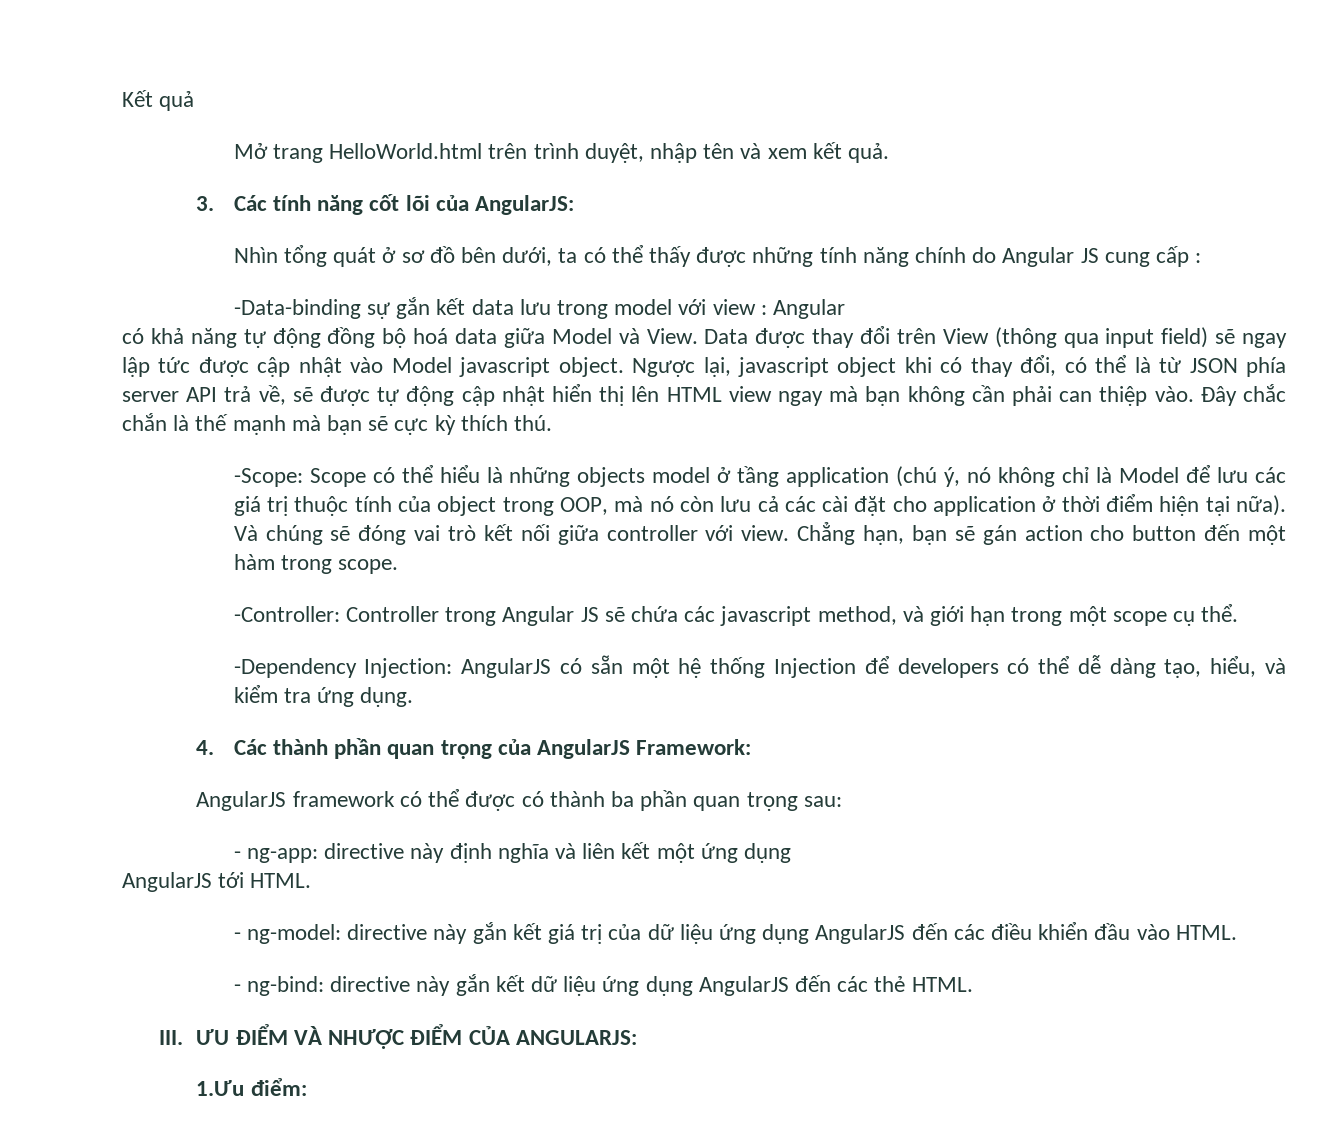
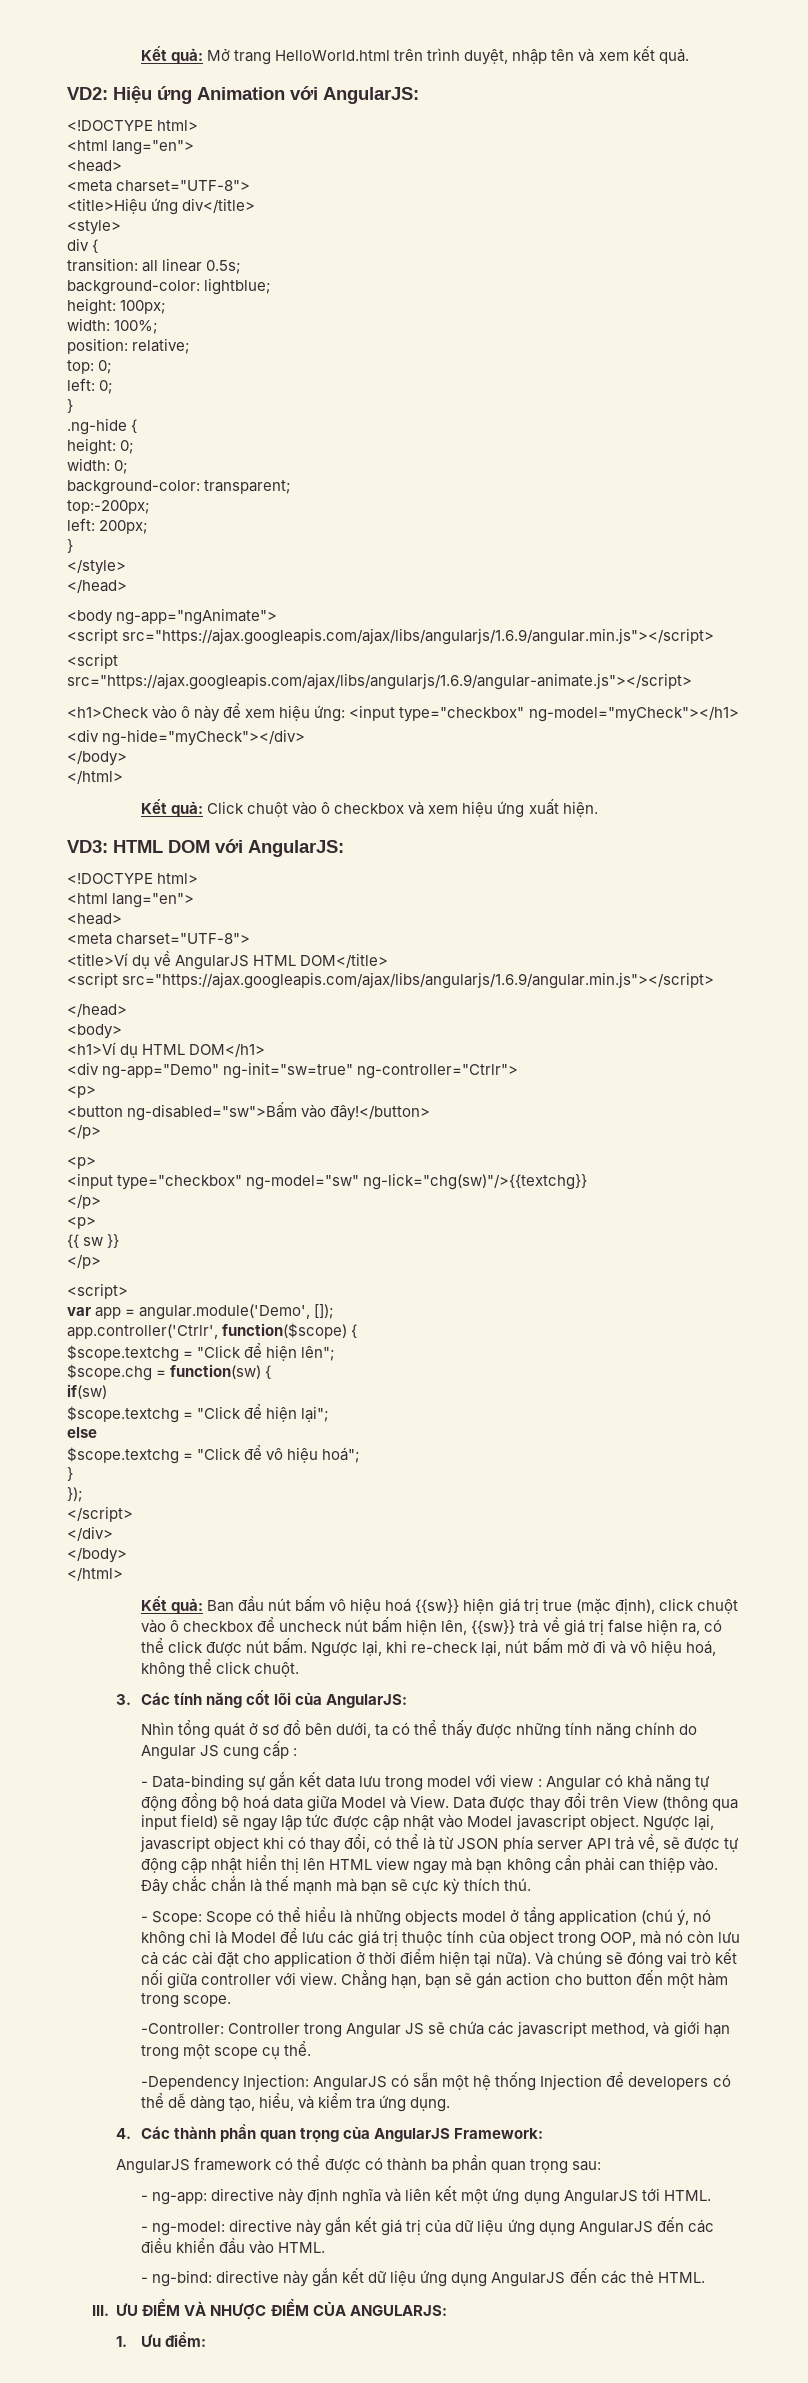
[122,90,195,111] Kết quả // -> [140,46,204,64] Kết quả:
(889, 153) none -> [67,86,419,104] [67,120,199,131] [67,140,195,155] [67,160,122,172] [67,180,251,192] [67,198,256,215] [67,220,121,235] [67,238,99,253] [67,258,242,274] [67,278,272,295] [67,298,167,315] [67,318,159,334] [67,338,191,354] [67,360,113,374] [67,378,114,394] [67,399,73,413] [67,418,138,435] [67,438,135,455] [67,458,129,474] [67,480,292,495] [67,500,150,514] [67,518,149,534] [67,539,73,553] [67,559,126,575] [67,579,127,593] [67,608,278,625] [67,628,715,645] [67,653,118,669] [67,673,692,690] [67,703,739,722] [67,729,306,746] [67,750,127,766] [67,770,123,784] [140,799,598,818] [67,839,344,857] [67,873,199,884] [67,893,195,908] [67,913,122,925] [67,933,251,945] [67,951,389,970] [67,972,715,989] [67,1003,127,1017] [67,1024,122,1039] [67,1042,266,1058] [67,1062,519,1079] [67,1086,96,1098] [67,1102,431,1121] [67,1124,101,1139] [67,1157,96,1169] [67,1173,588,1190] [67,1194,101,1209] [67,1217,96,1229] [67,1234,120,1248] [67,1254,101,1269] [67,1283,128,1299] [67,1304,335,1320] [67,1323,358,1339] [67,1343,336,1362] [67,1364,272,1381] [67,1384,107,1399] [67,1404,330,1423] [67,1427,97,1438] [67,1445,361,1464] [67,1467,73,1481] [67,1487,83,1502] [67,1506,133,1522] [67,1526,113,1541] [67,1547,127,1563] [67,1567,123,1581] [140,1596,738,1615] [140,1617,722,1636] [140,1638,716,1657] [140,1659,300,1678] // VD2: Hiệu ứng Animation với AngularJS: // <!DOCTYPE html> // <html lang="en"> // <head> // <meta charset="UTF-8"> // <title>Hiệu ứng div</title> // <style> // div { // transition: all linear 0.5s; // background-color: lightblue; // height: 100px; // width: 100%; // position: relative; // top: 0; // left: 0; // } // .ng-hide { // height: 0; // width: 0; // background-color: transparent; // top:-200px; // left: 200px; // } // </style> // </head> // <body ng-app="ngAnimate"> // <script src="https://ajax.googleapis.com/ajax/libs/angularjs/1.6.9/angular.min.js"></script> // <script src="https://ajax.googleapis.com/ajax/libs/angularjs/1.6.9/angular-animate.js"></script> // <h1>Check vào ô này để xem hiệu ứng: <input type="checkbox" ng-model="myCheck"></h1> // <div ng-hide="myCheck"></div> // </body> // </html> // Kết quả: Click chuột vào ô checkbox và xem hiệu ứng xuất hiện. // VD3: HTML DOM với AngularJS: // <!DOCTYPE html> // <html lang="en"> // <head> // <meta charset="UTF-8"> // <title>Ví dụ về AngularJS HTML DOM</title> // <script src="https://ajax.googleapis.com/ajax/libs/angularjs/1.6.9/angular.min.js"></script> // </head> // <body> // <h1>Ví dụ HTML DOM</h1> // <div ng-app="Demo" ng-init="sw=true" ng-controller="Ctrlr"> // <p> // <button ng-disabled="sw">Bấm vào đây!</button> // </p> // <p> // <input type="checkbox" ng-model="sw" ng-lick="chg(sw)"/>{{textchg}} // </p> // <p> // {{ sw }} // </p> // <script> // var app = angular.module('Demo', []); // app.controller('Ctrlr', function($scope) { // $scope.textchg = "Click để hiện lên"; // $scope.chg = function(sw) { // if(sw) // $scope.textchg = "Click để hiện lại"; // else // $scope.textchg = "Click để vô hiệu hoá"; // } // }); // </script> // </div> // </body> // </html> // Kết quả: Ban đầu nút bấm vô hiệu hoá {{sw}} hiện giá trị true (mặc định), click chuột vào ô checkbox để uncheck nút bấm hiện lên, {{sw}} trả về giá trị false hiện ra, có thể click được nút bấm. Ngược lại, khi re-check lại, nút bấm mờ đi và vô hiệu hoá, không thể click chuột.
[233,299,361,319] -Data-binding -> [140,1774,245,1791] - Data-binding
(845, 309) // -> (601, 1783) none
[233,468,303,487] -Scope: -> [140,1911,203,1925] - Scope:
(791, 853) // -> (560, 2197) none
[196,1080,245,1096] 1.Ưu -> [116,2334,161,2347] 1. Ưu

